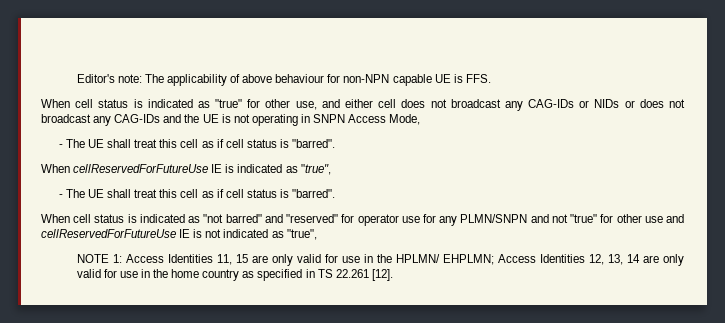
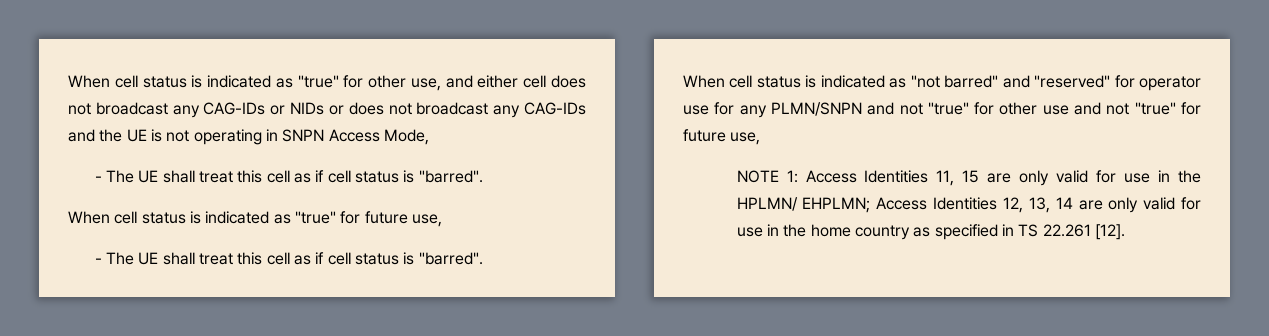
[76,74,491,86] Editor's note: The applicability of above behaviour for non-NPN capable UE is FFS. // -> (68, 81) none
[73,164,331,175] cellReservedForFutureUse IE is indicated as "true", -> [114,211,442,227] cell status is indicated as "true" for future use,
[41,229,317,240] cellReservedForFutureUse IE is not indicated as "true", -> [1106,102,1201,115] [683,129,761,145] not "true" for future use,

